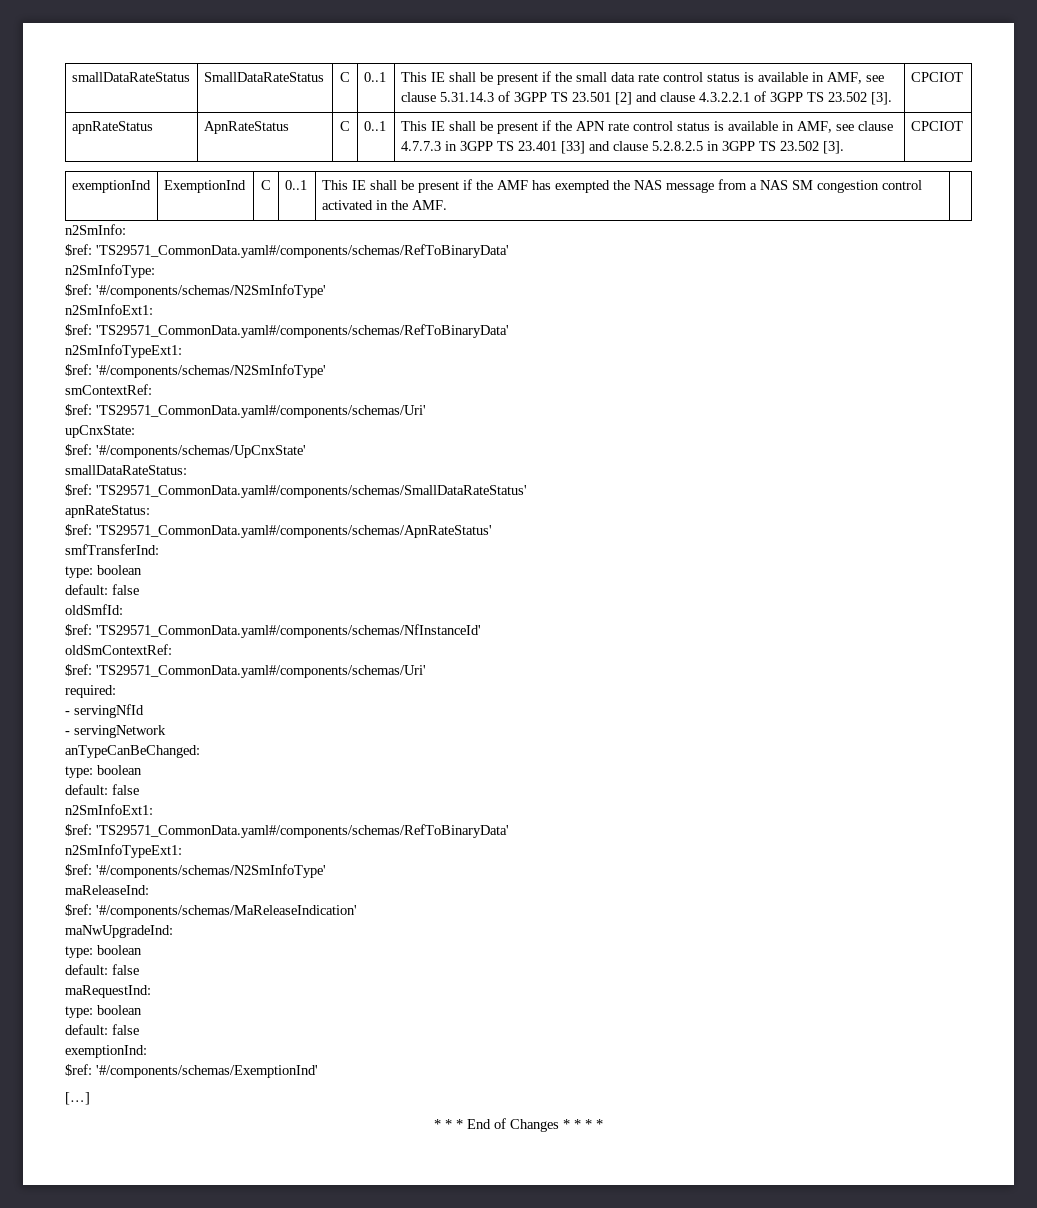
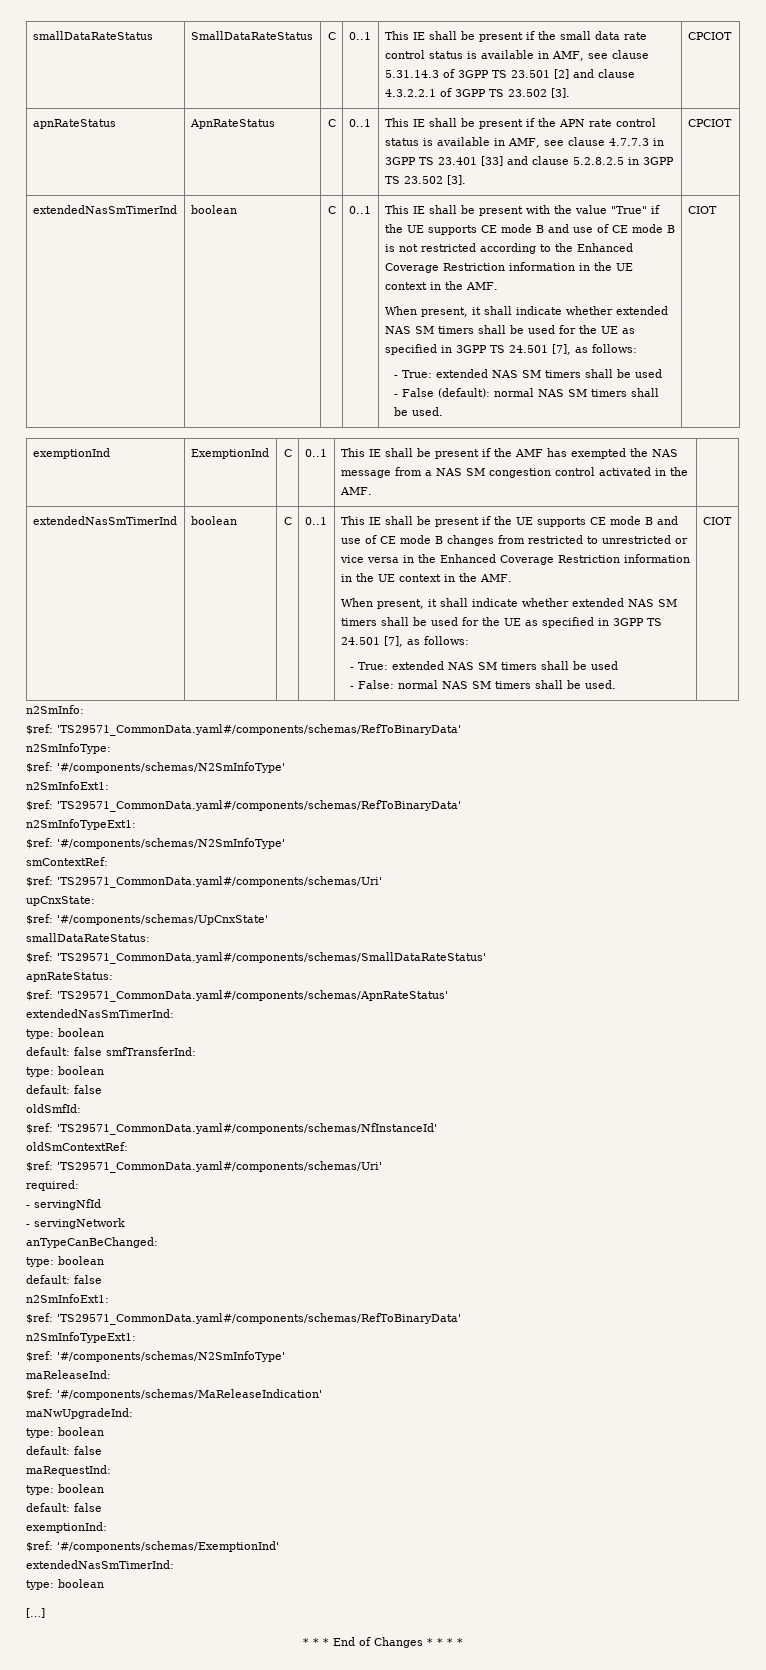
(963, 126) none -> [32,205,177,214] [190,205,237,214] [327,206,336,214] [348,206,371,214] [384,205,660,216] [384,224,675,235] [384,243,633,254] [384,262,633,273] [384,281,498,290] [384,306,668,317] [384,325,635,334] [384,344,637,355] [393,369,662,378] [393,388,659,398] [393,407,443,416] [687,206,717,214] // extendedNasSmTimerInd | boolean | C | 0..1 | This IE shall be present with the value "True" if the UE supports CE mode B and use of CE mode B is not restricted according to the Enhanced Coverage Restriction information in the UE context in the AMF. // When present, it shall indicate whether extended NAS SM timers shall be used for the UE as specified in 3GPP TS 24.501 [7], as follows: // - True: extended NAS SM timers shall be used // - False (default): normal NAS SM timers shall be used. | CIOT
(447, 205) none -> [32,516,177,525] [190,516,237,525] [283,517,292,525] [304,517,327,525] [340,516,678,527] [340,535,688,546] [339,554,690,565] [340,573,512,582] [340,598,677,609] [340,617,662,628] [340,636,469,647] [349,661,618,670] [349,680,616,689] [702,517,732,525] // extendedNasSmTimerInd | boolean | C | 0..1 | This IE shall be present if the UE supports CE mode B and use of CE mode B changes from restricted to unrestricted or vice versa in the Enhanced Coverage Restriction information in the UE context in the AMF. // When present, it shall indicate whether extended NAS SM timers shall be used for the UE as specified in 3GPP TS 24.501 [7], as follows: // - True: extended NAS SM timers shall be used // - False: normal NAS SM timers shall be used. | CIOT
(492, 531) none -> [26,1009,174,1018] [26,1028,104,1039] [26,1047,102,1056] extendedNasSmTimerInd: // type: boolean // default: false
(318, 1071) none -> [26,1560,174,1569] [26,1579,104,1590] // extendedNasSmTimerInd: // type: boolean

